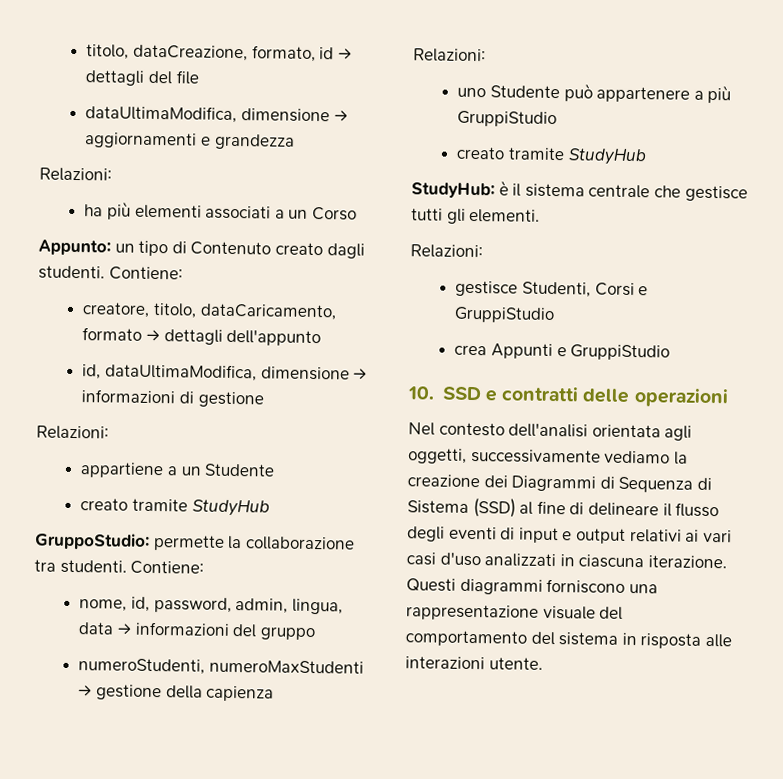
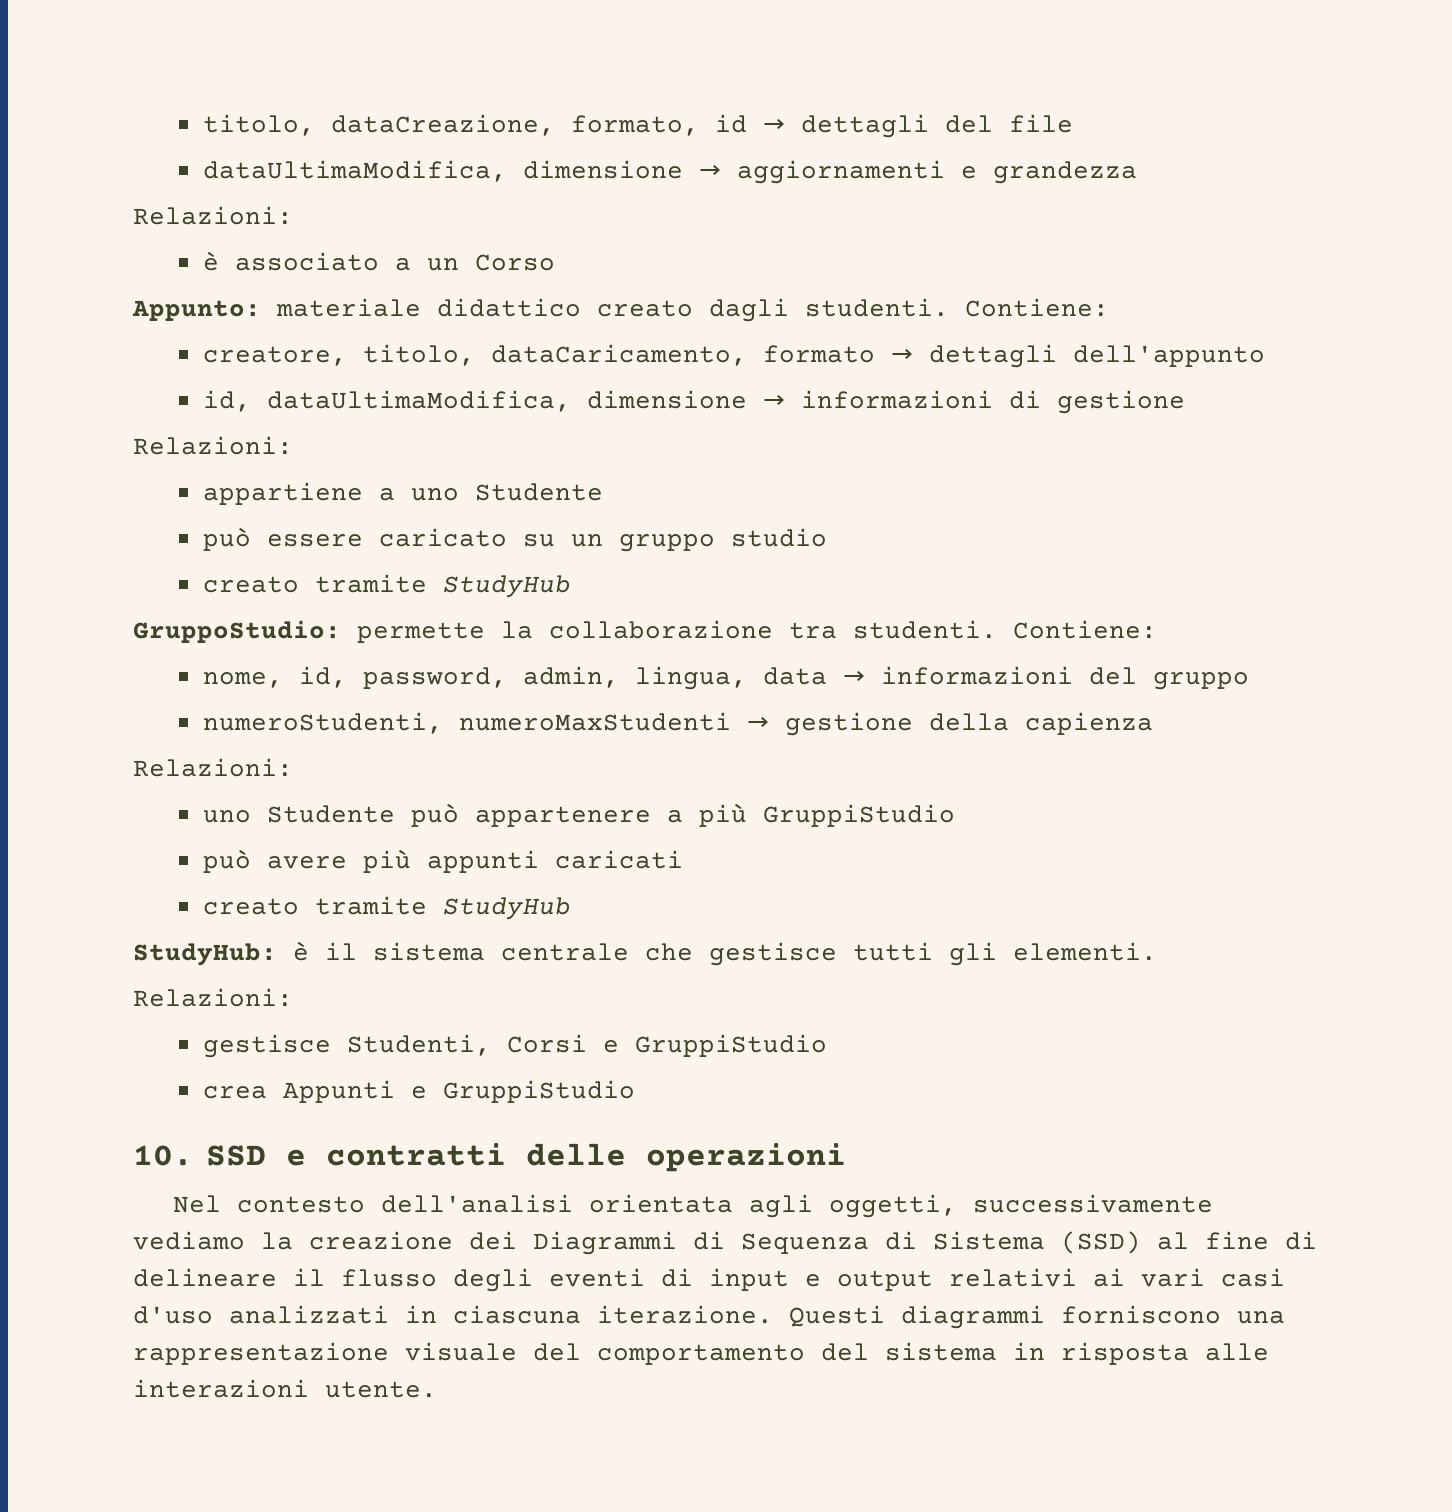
[84,201,272,220] ha più elementi associati -> [202,251,379,271] è associato
[114,240,272,257] un tipo di Contenuto -> [276,298,581,317] materiale didattico
[180,463,276,477] un Studente -> [410,483,603,501] [202,527,827,552] uno Studente // può essere caricato su un gruppo studio
(558, 119) none -> [202,849,683,873] // può avere più appunti caricati

